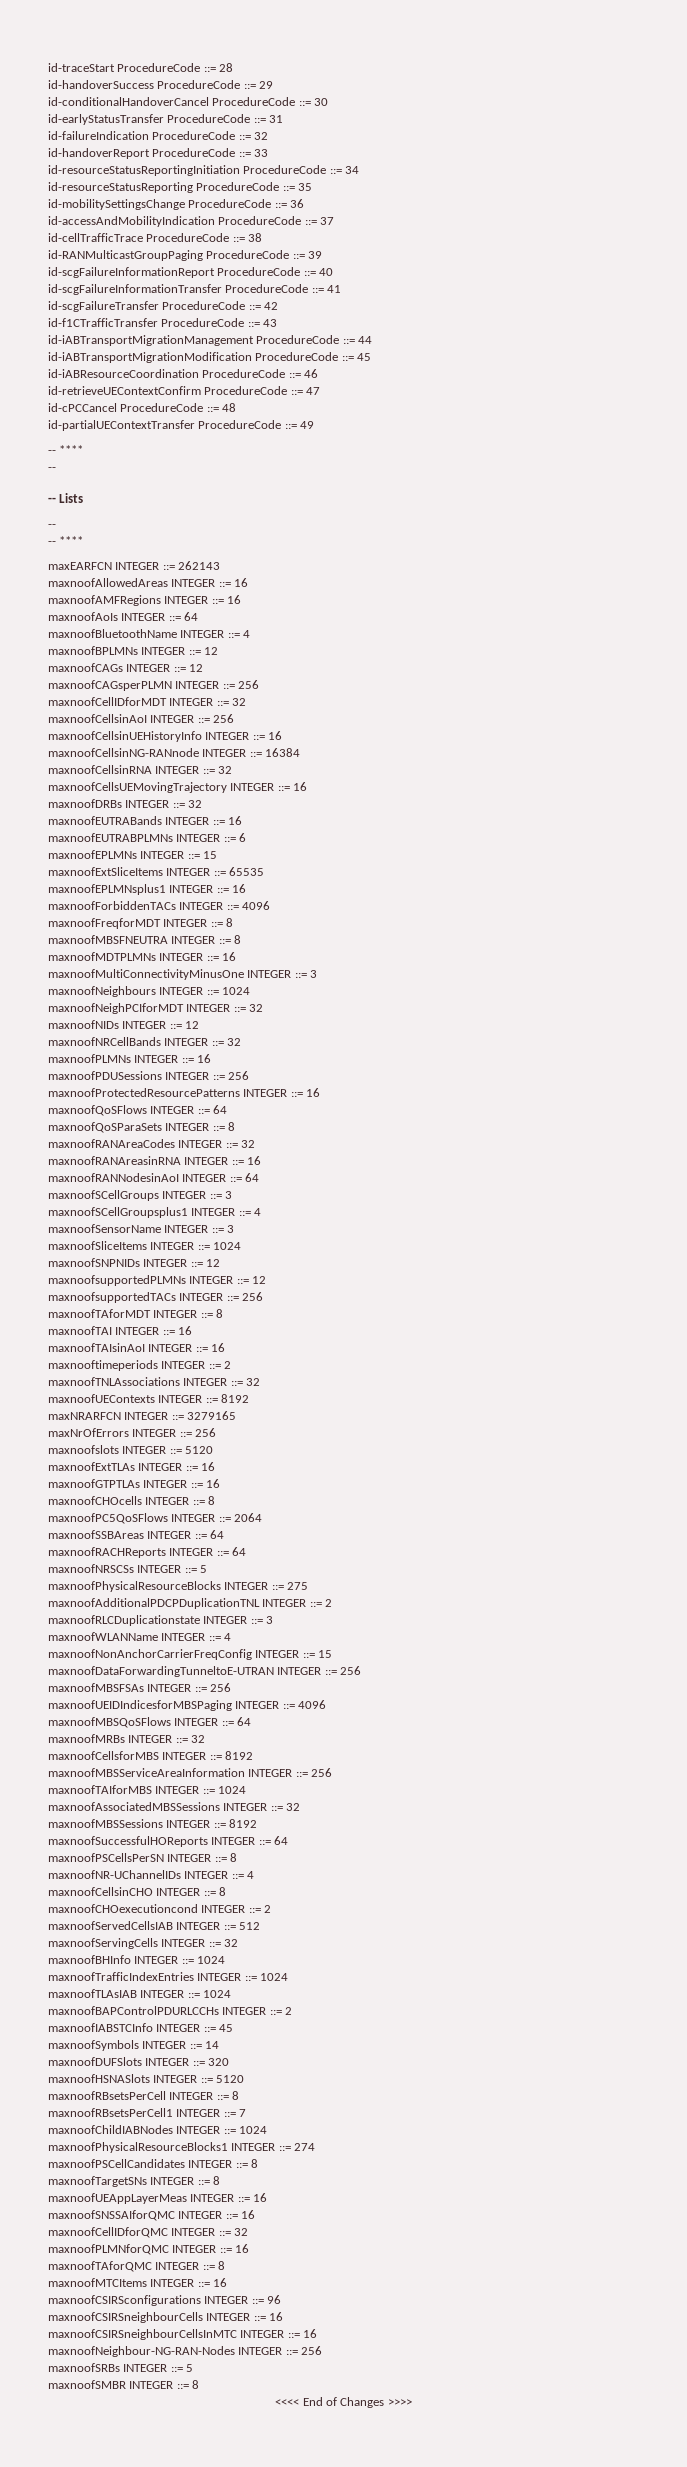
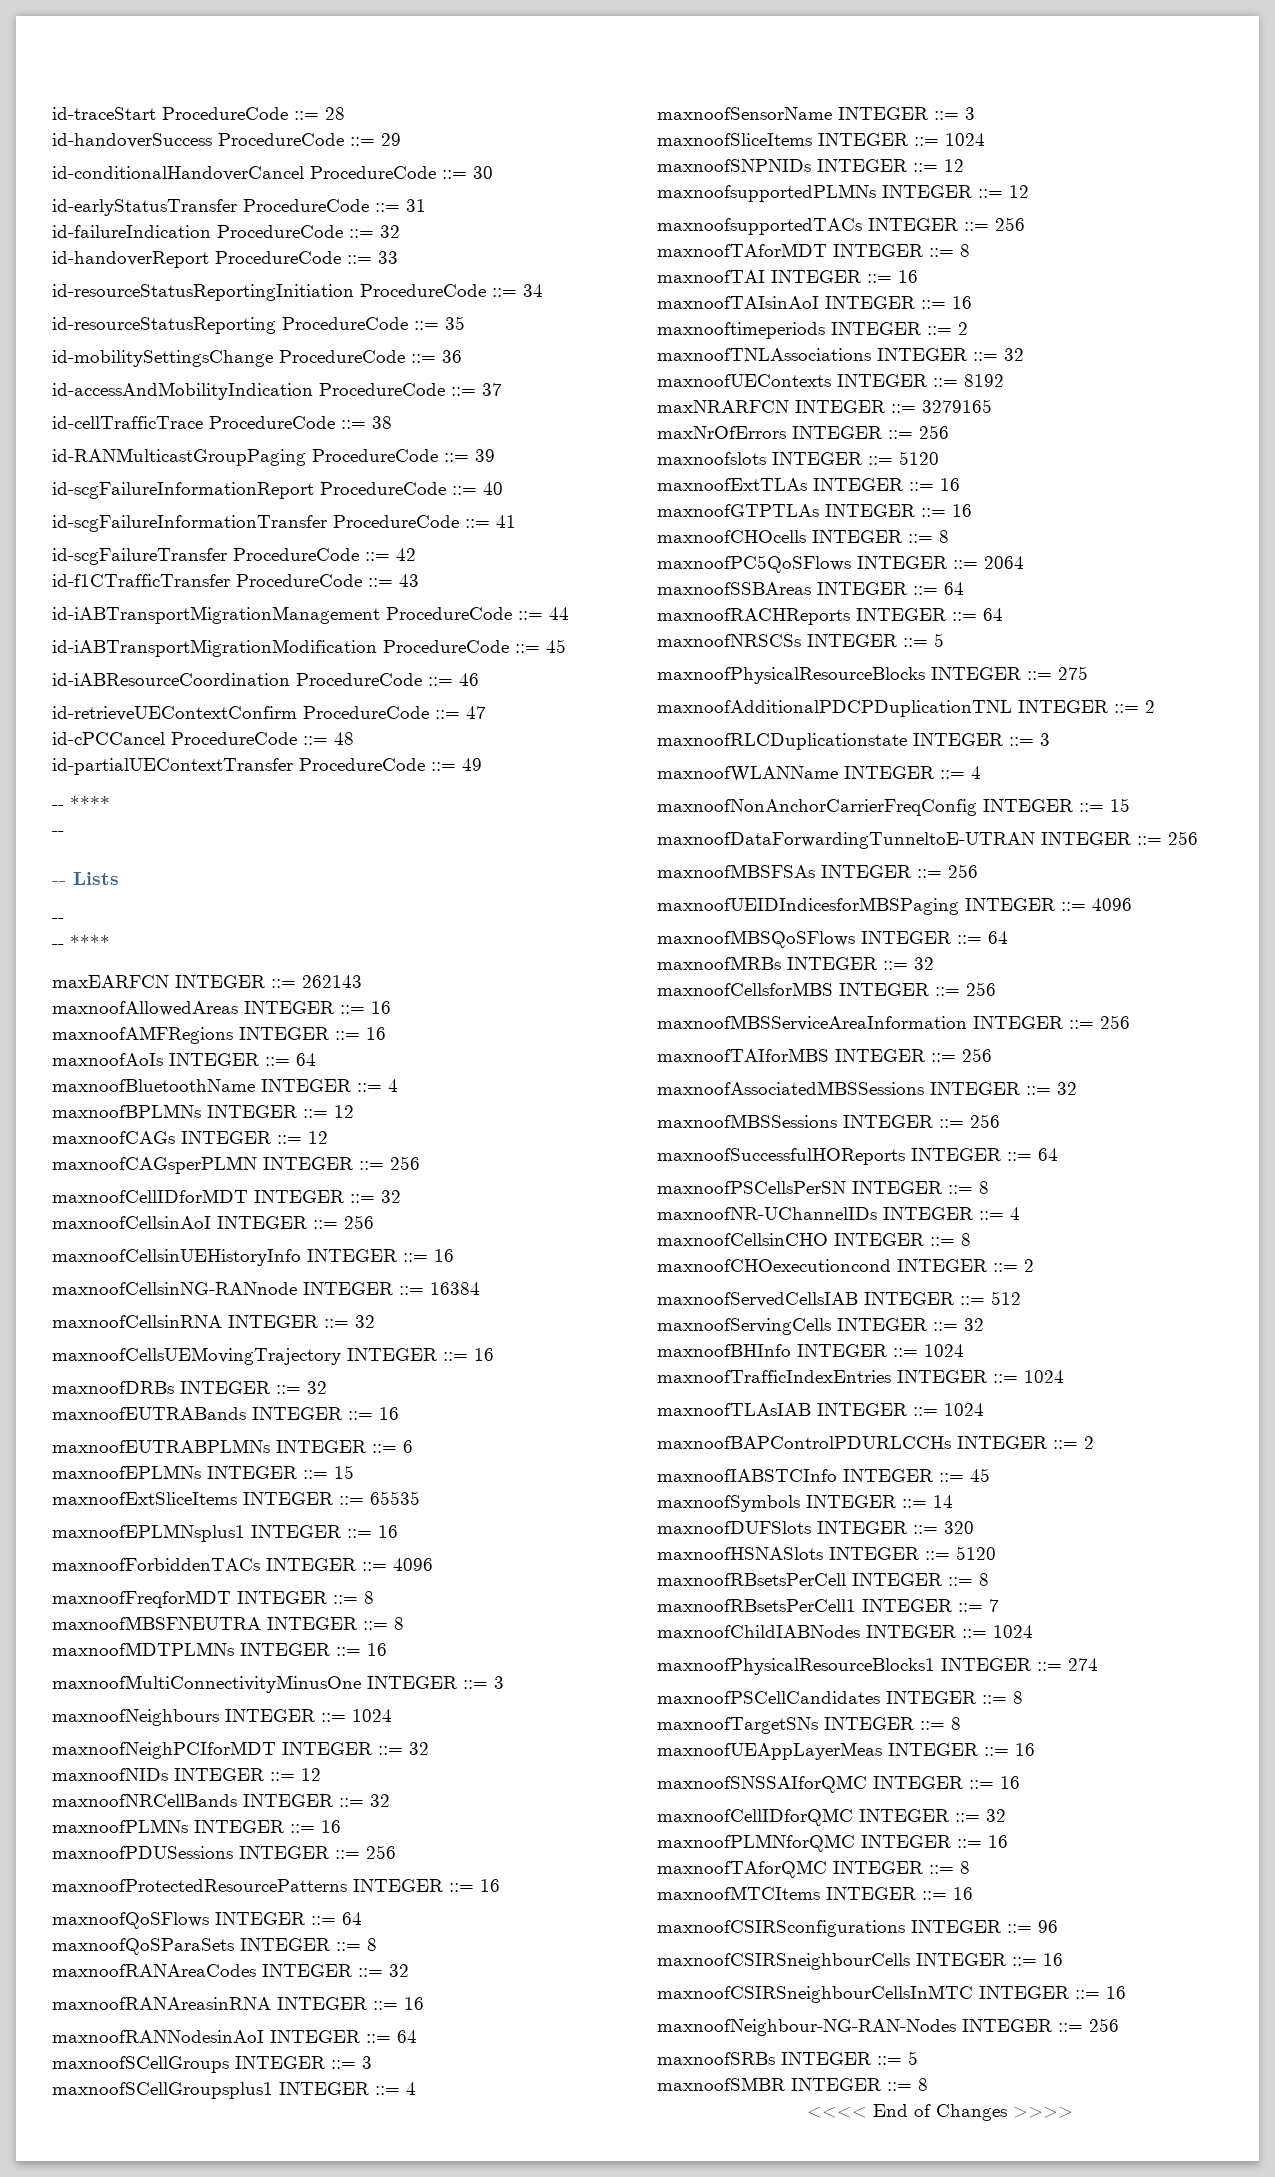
[225,1751,254,1760] 8192 -> [966,982,996,996] 256
[218,1786,247,1794] 1024 -> [962,1048,992,1062] 256
[229,1819,258,1828] 8192 -> [970,1114,1000,1128] 256

